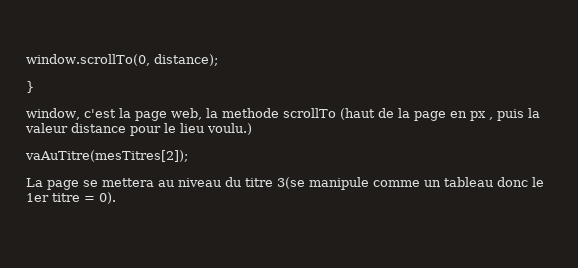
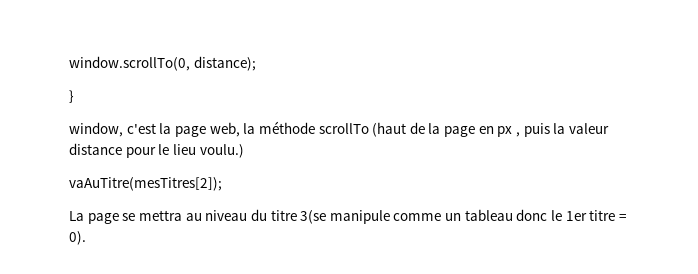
[221,108,279,118] methode -> [258,121,315,134] méthode
[102,178,154,187] mettera -> [138,210,182,221] mettra

